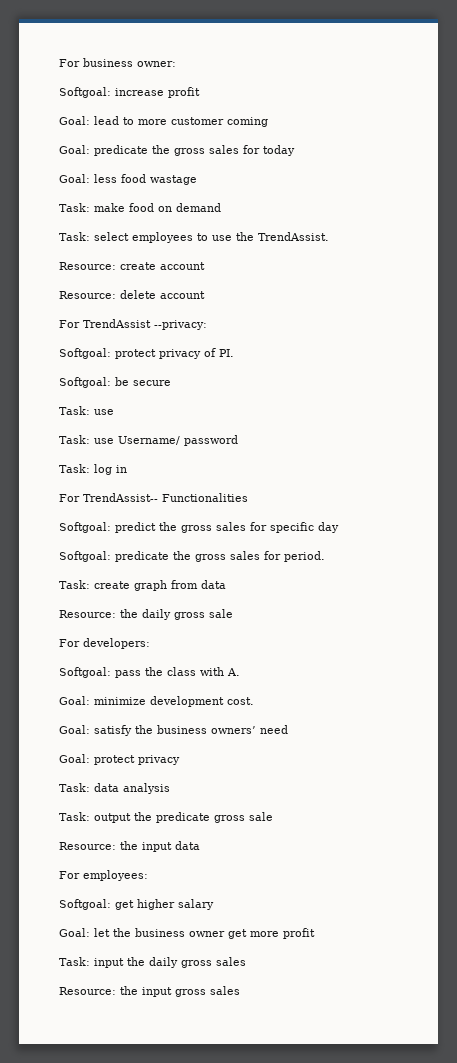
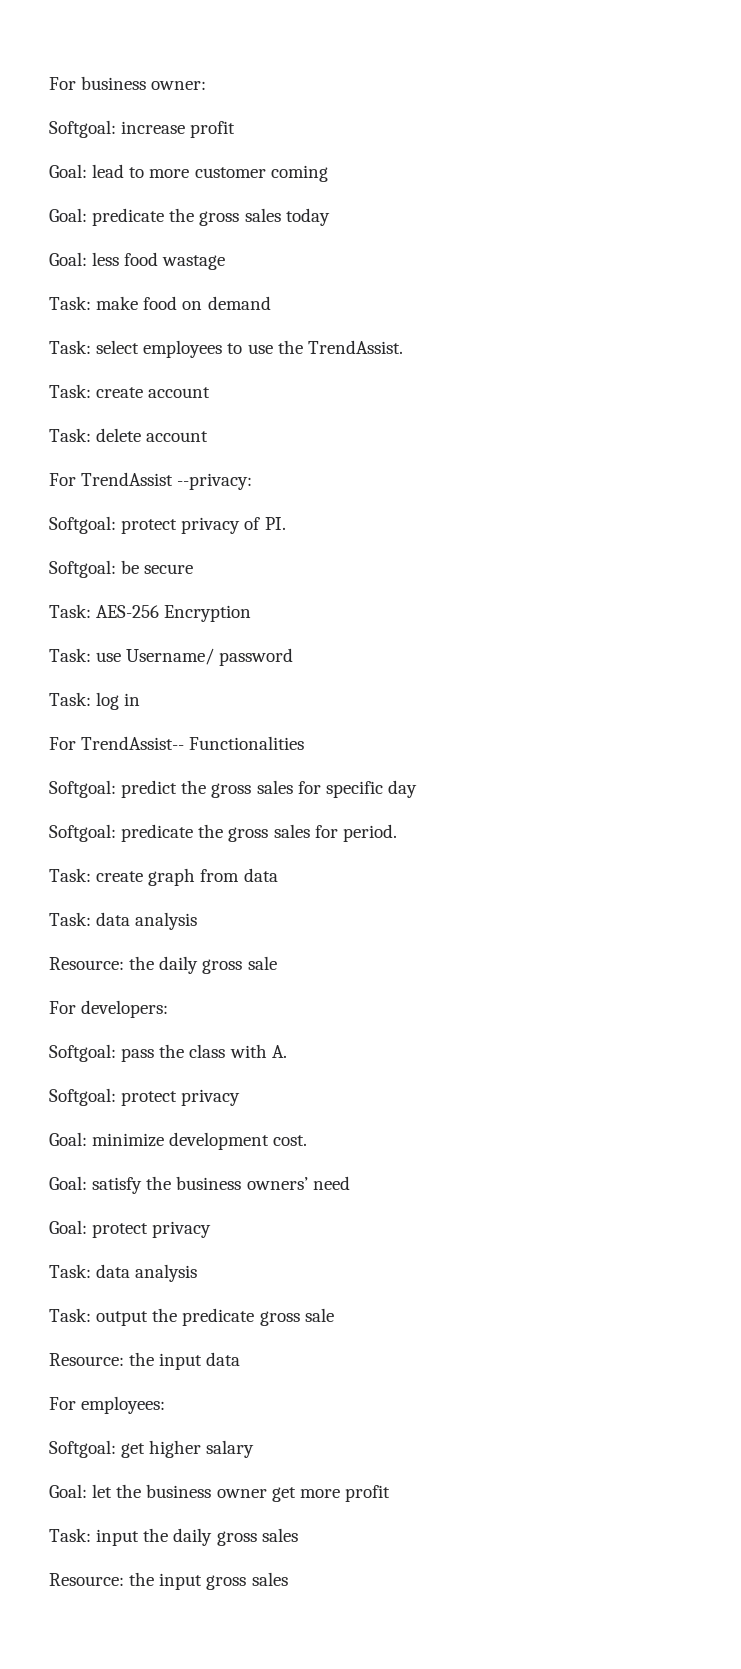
[243,145,260,154] for -> (281, 215) none
[59,262,116,270] Resource: -> [49,384,91,398] Task:
[59,291,116,299] Resource: -> [49,428,91,442] Task:
[94,409,114,415] use -> [96,605,252,622] AES-256 Encryption
(226, 584) none -> [49,912,198,930] // Task: data analysis
(240, 672) none -> [49,1088,241,1106] // Softgoal: protect privacy

